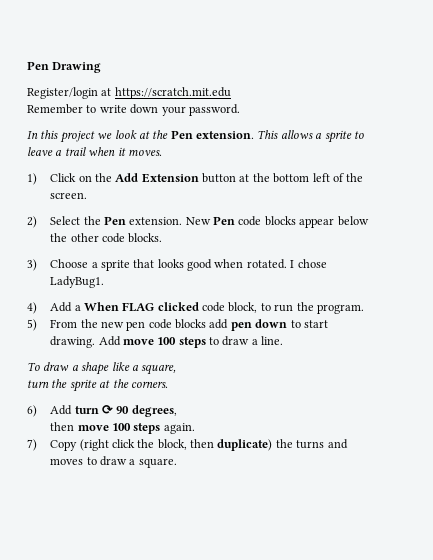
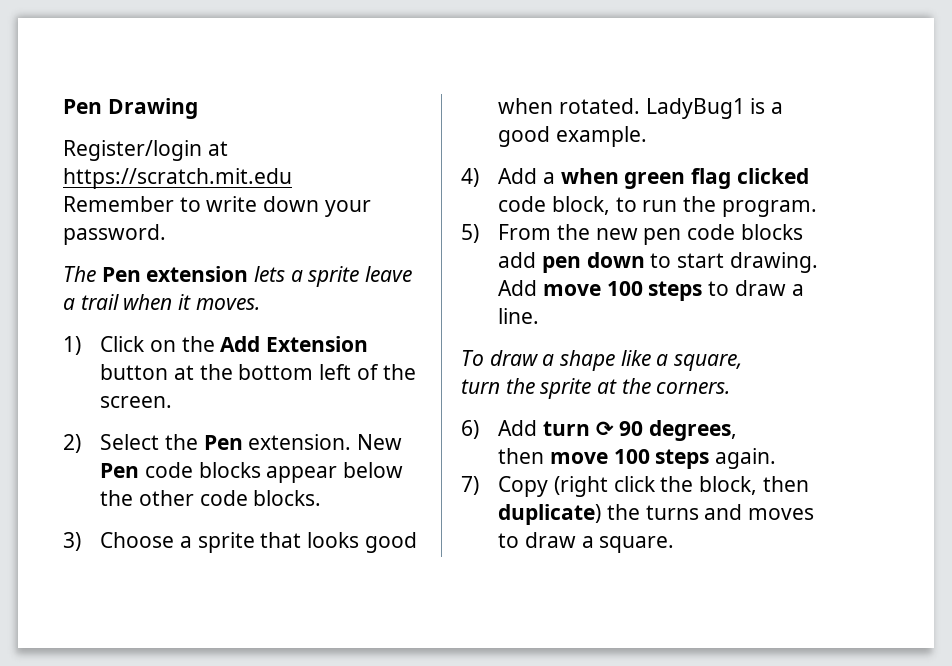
[27,130,364,143] In this project we look at the Pen extension. This allows a sprite to -> [63,266,360,287] The Pen extension lets a sprite
[290,259,327,268] [50,276,105,288] I chose LadyBug1. -> [645,98,784,119] [498,126,648,147] LadyBug1 is a good example.
[83,302,155,312] When FLAG -> [560,168,732,189] when green flag

